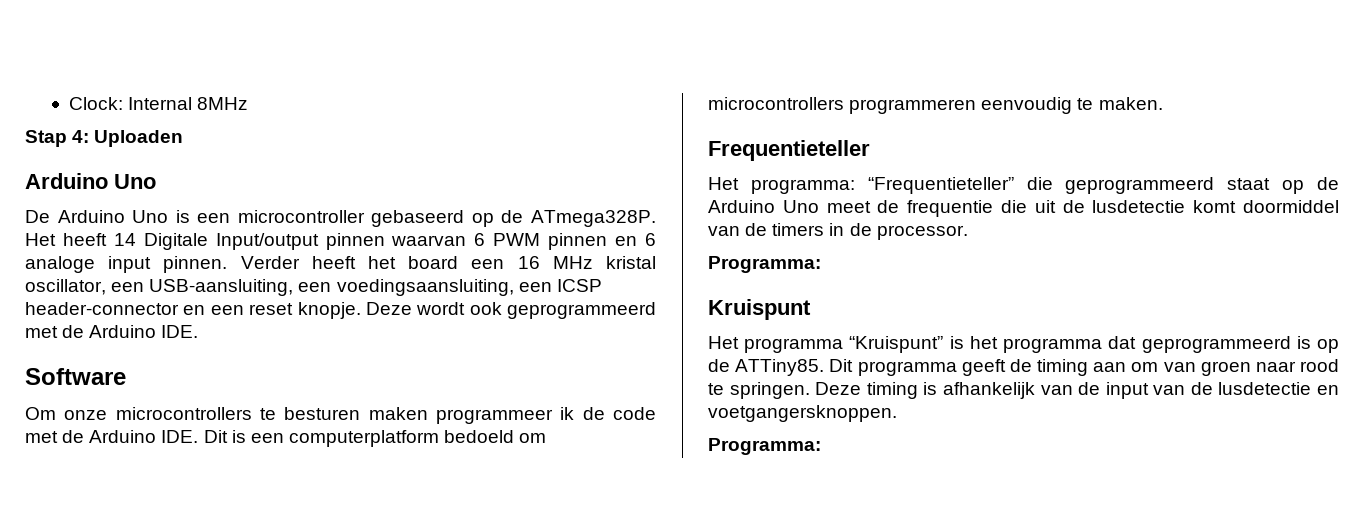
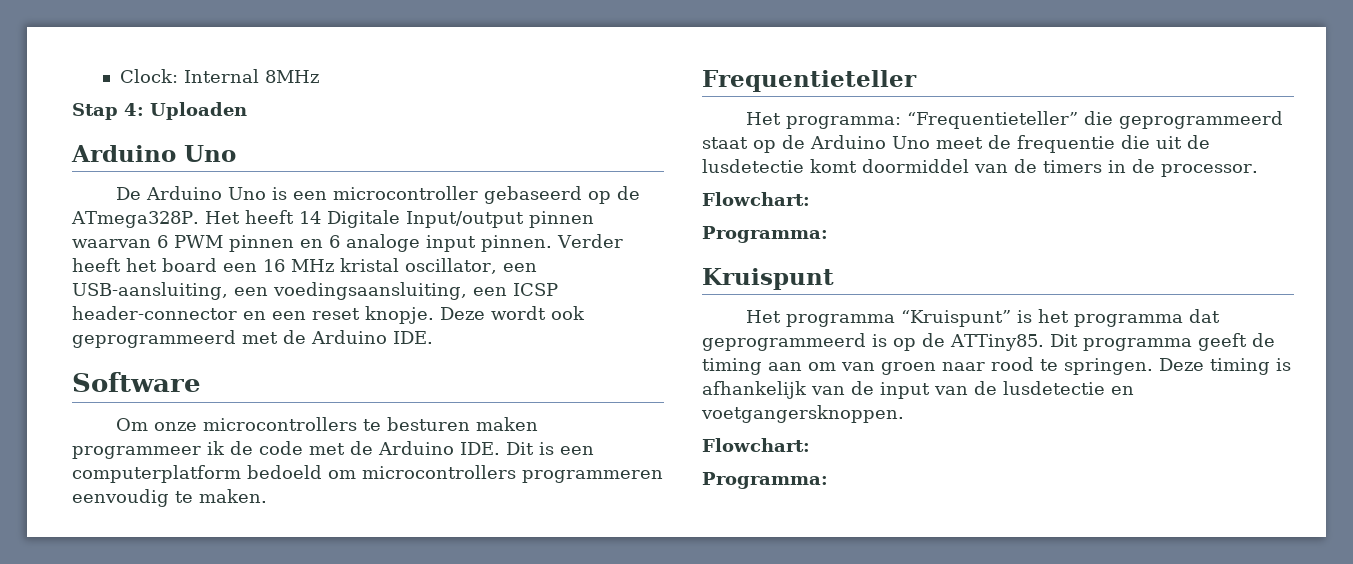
(968, 232) none -> [702,192,810,206] // Flowchart:
(897, 413) none -> [702,438,810,452] // Flowchart:

